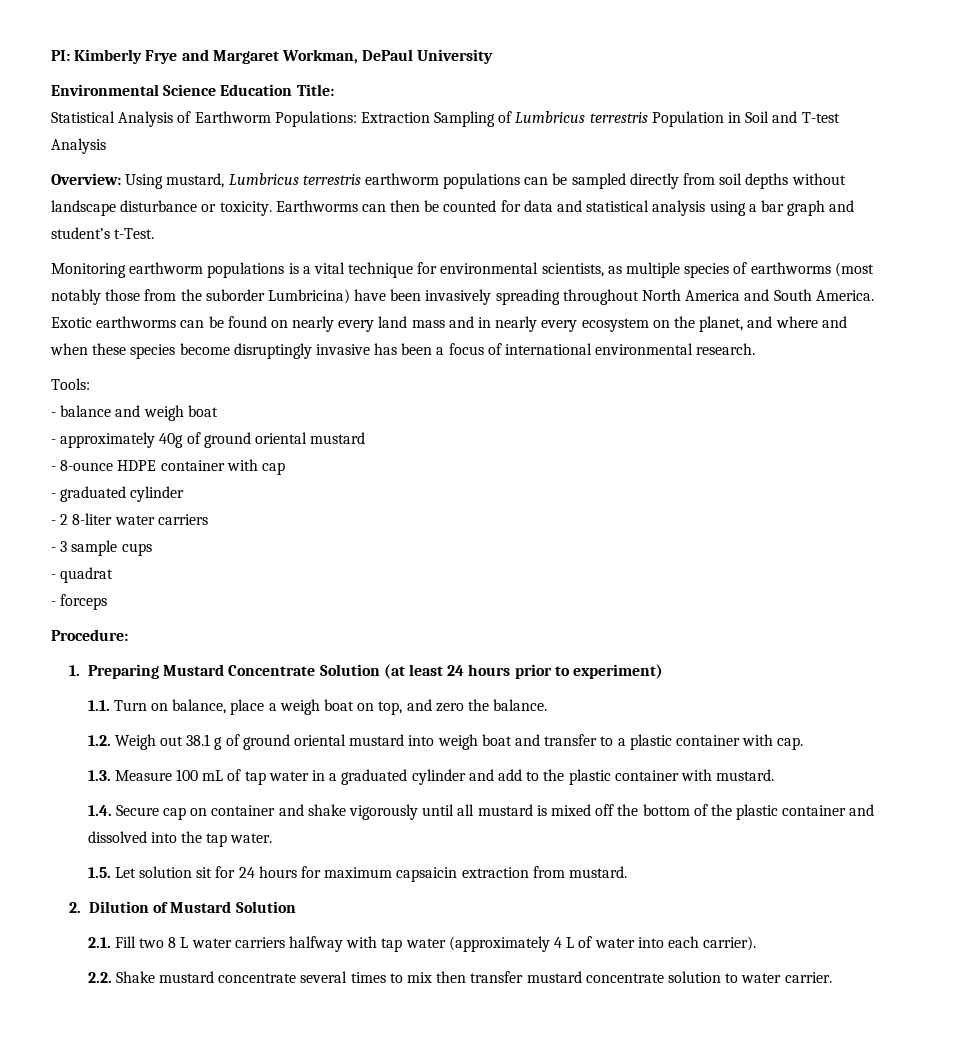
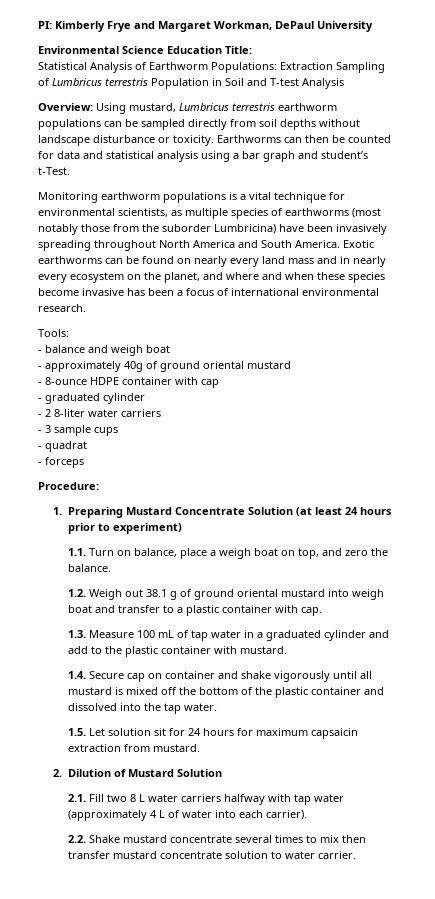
[233,343,312,359] disruptingly -> (79, 292) none

